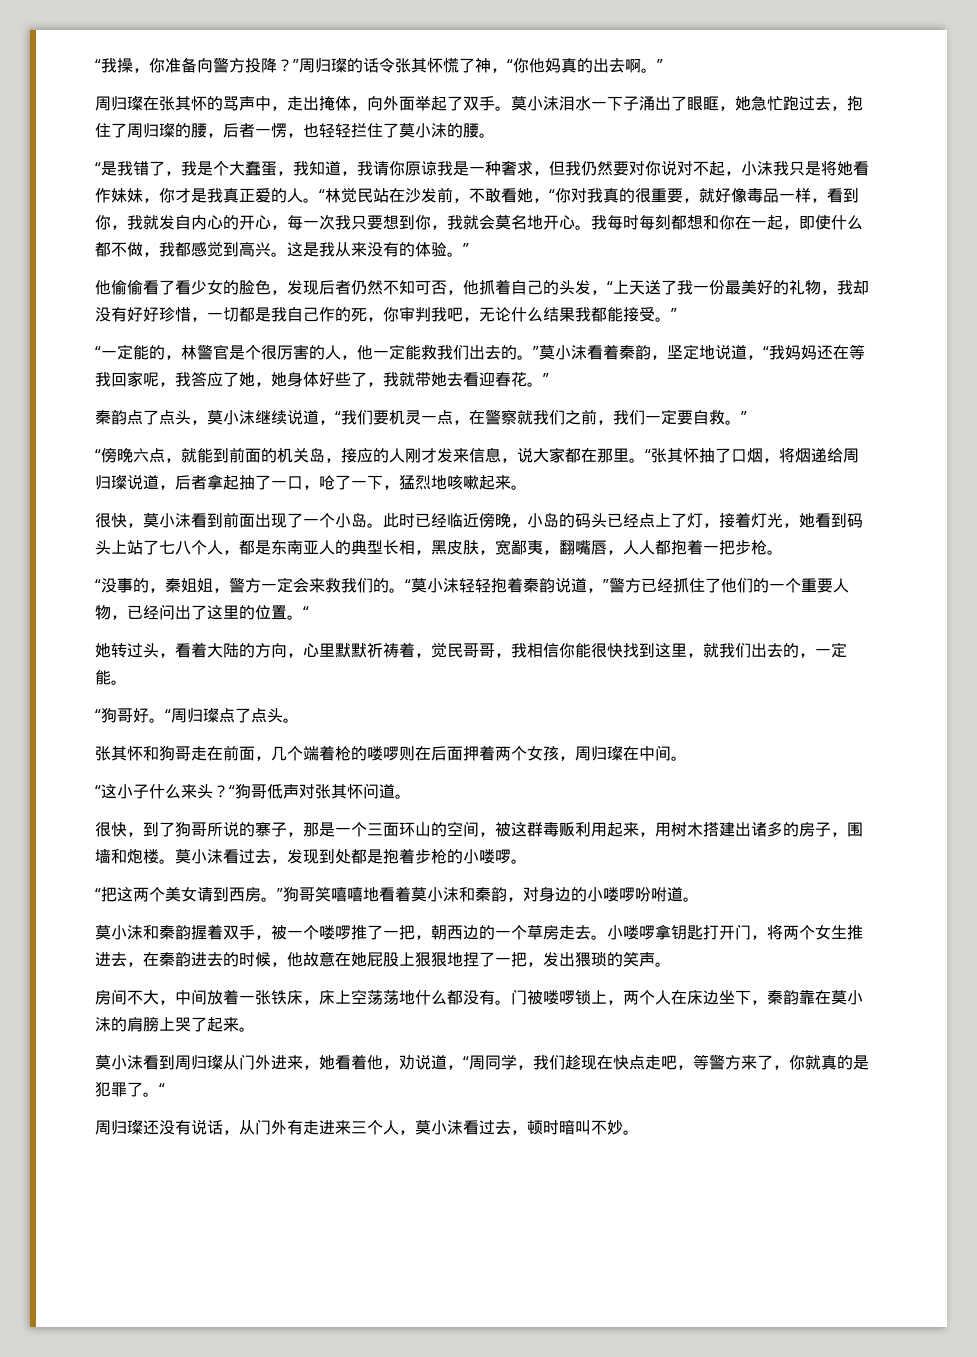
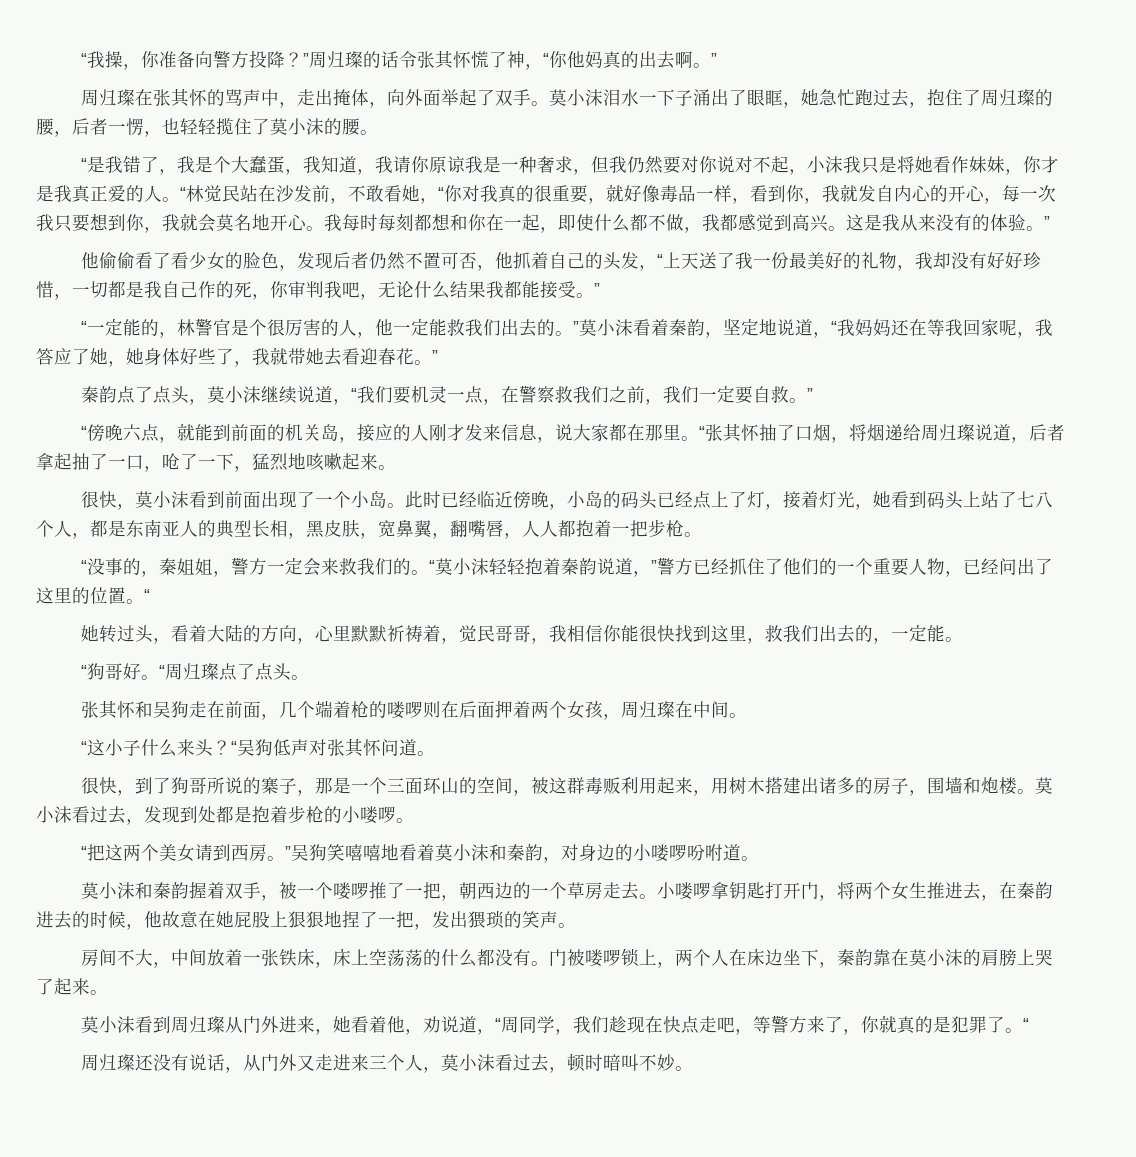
[351,123,367,138] 拦 -> [216,118,234,135] 揽
[399,280,415,295] 知 -> [423,252,442,269] 置
[517,410,533,425] 就 -> [555,386,574,403] 救
[511,540,543,555] 鄙夷 -> [396,520,432,538] 鼻翼
[703,643,719,658] 就 -> [765,625,784,642] 救
[159,746,191,761] 狗哥 -> [153,701,190,718] 吴狗
[235,784,267,799] 狗哥 -> [237,739,274,756] 吴狗
[283,887,315,902] 狗哥 -> [291,844,328,861] 吴狗
[399,990,415,1005] 地 -> [423,949,442,966] 的
[287,1120,303,1135] 有 -> [297,1055,316,1071] 又

